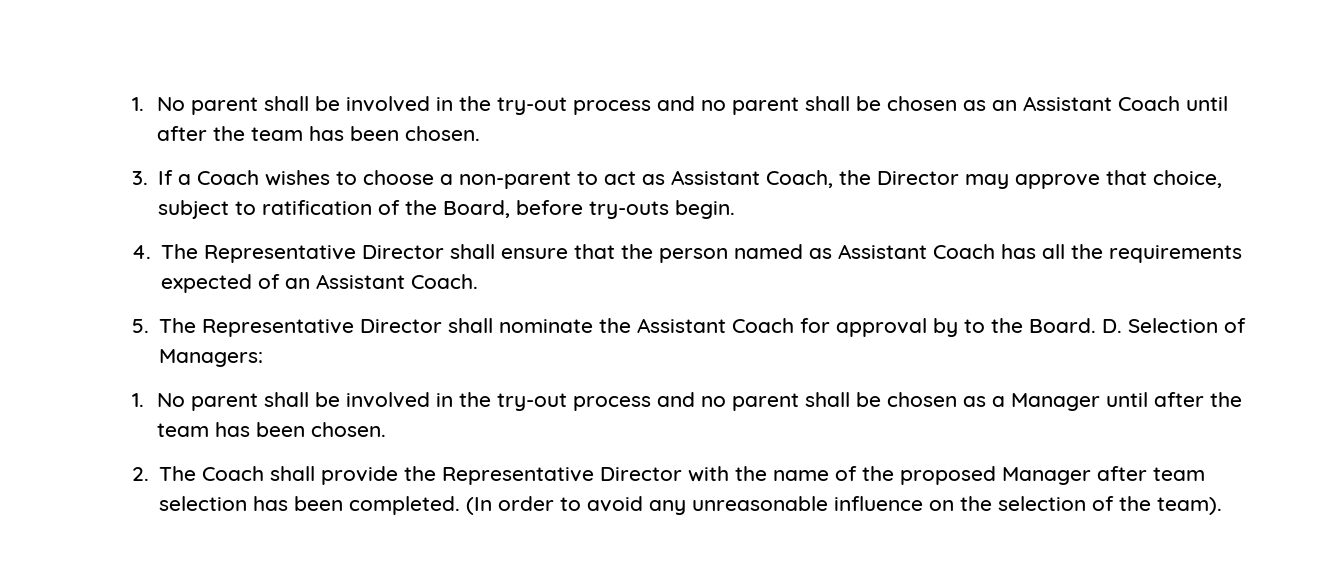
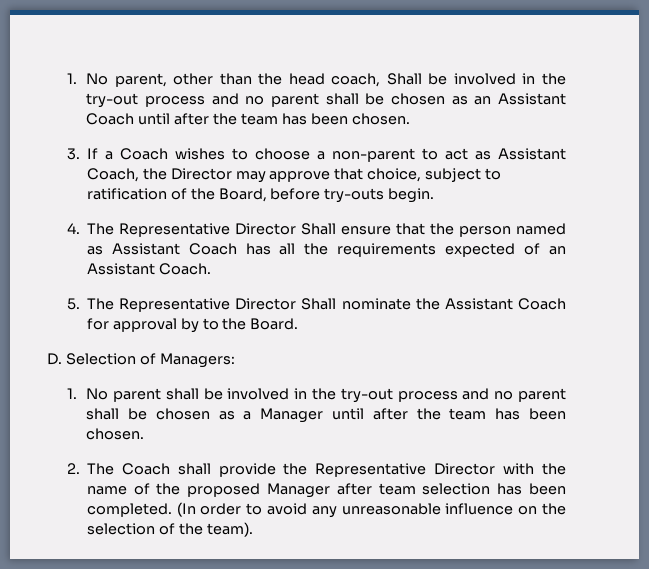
[131,96,310,115] 1. No parent shall -> [66,73,422,87] 1. No parent, other than the head coach, Shall
[450,244,496,259] shall -> [300,223,336,235] Shall
[448,318,494,333] shall -> [301,298,337,310] Shall
(1097, 325) none -> (299, 324) //

